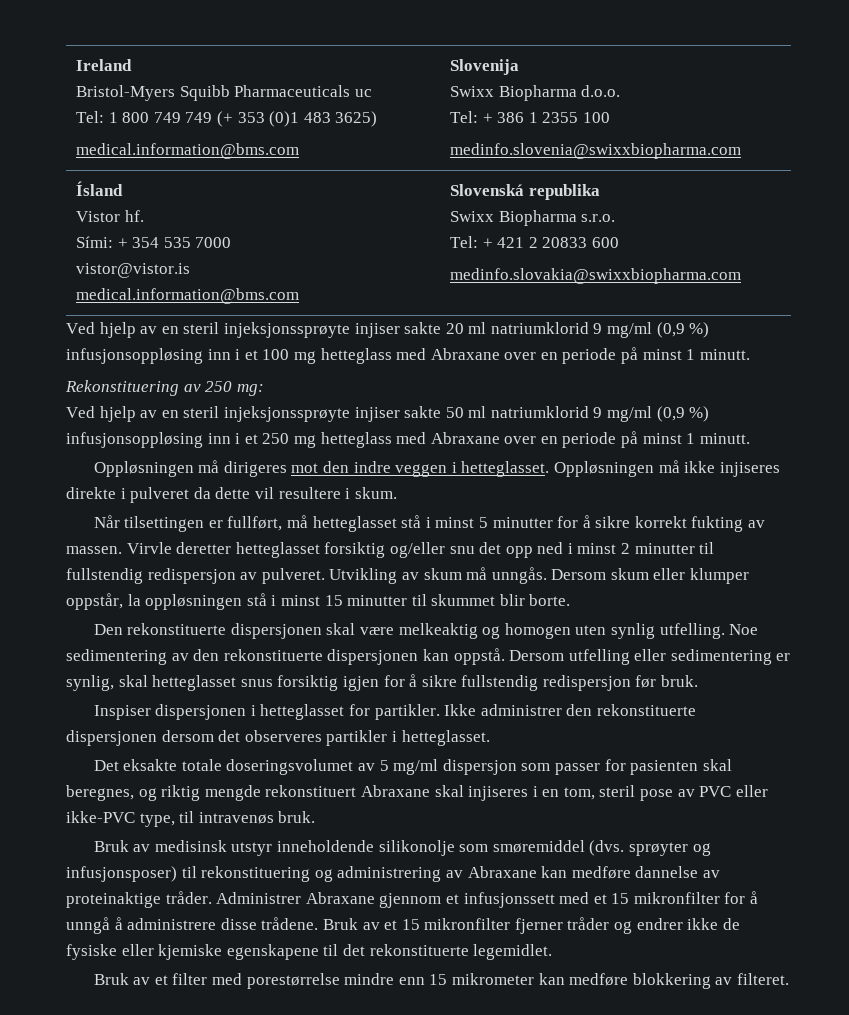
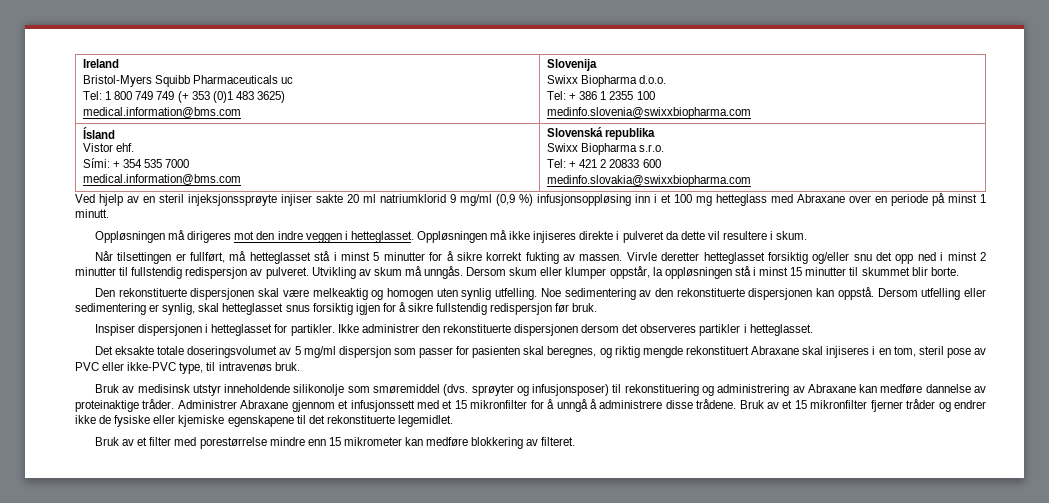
[124,210,144,222] hf. -> [116,143,135,152] ehf.
[75,263,190,278] // vistor@vistor.is -> (190, 163) none
[65,380,264,396] [66,406,710,422] [66,431,750,448] // Rekonstituering av 250 mg: // Ved hjelp av en steril injeksjonssprøyte injiser sakte 50 ml natriumklorid 9 mg/ml (0,9 %) infusjonsoppløsing inn i et 250 mg hetteglass med Abraxane over en periode på minst 1 minutt. -> (109, 213) none

